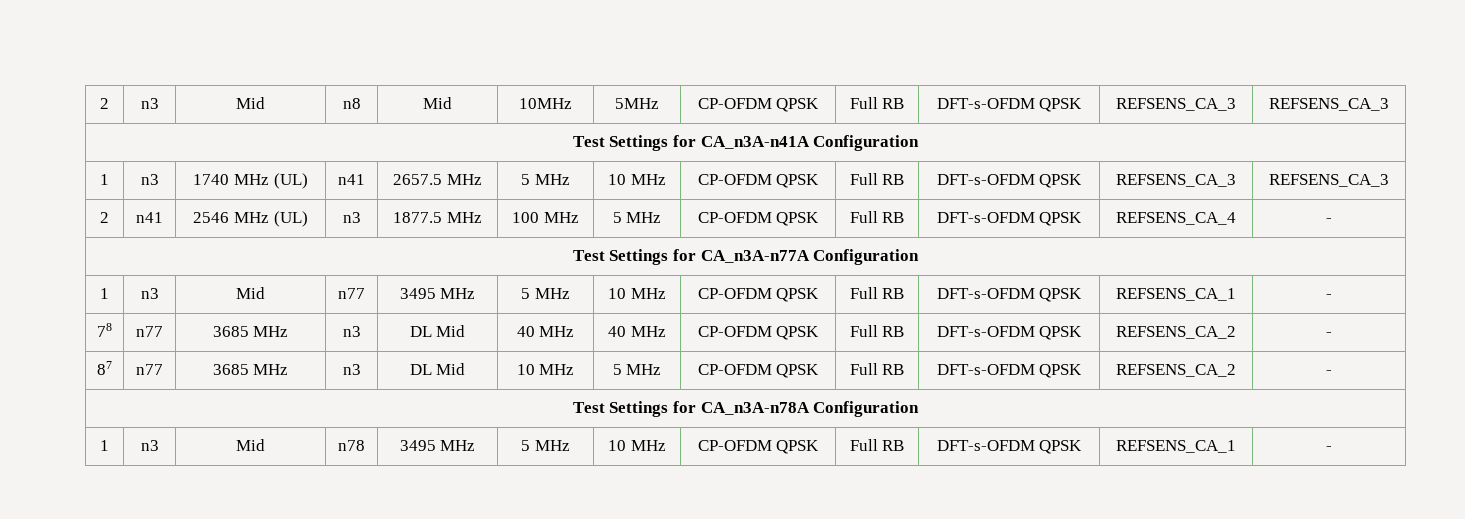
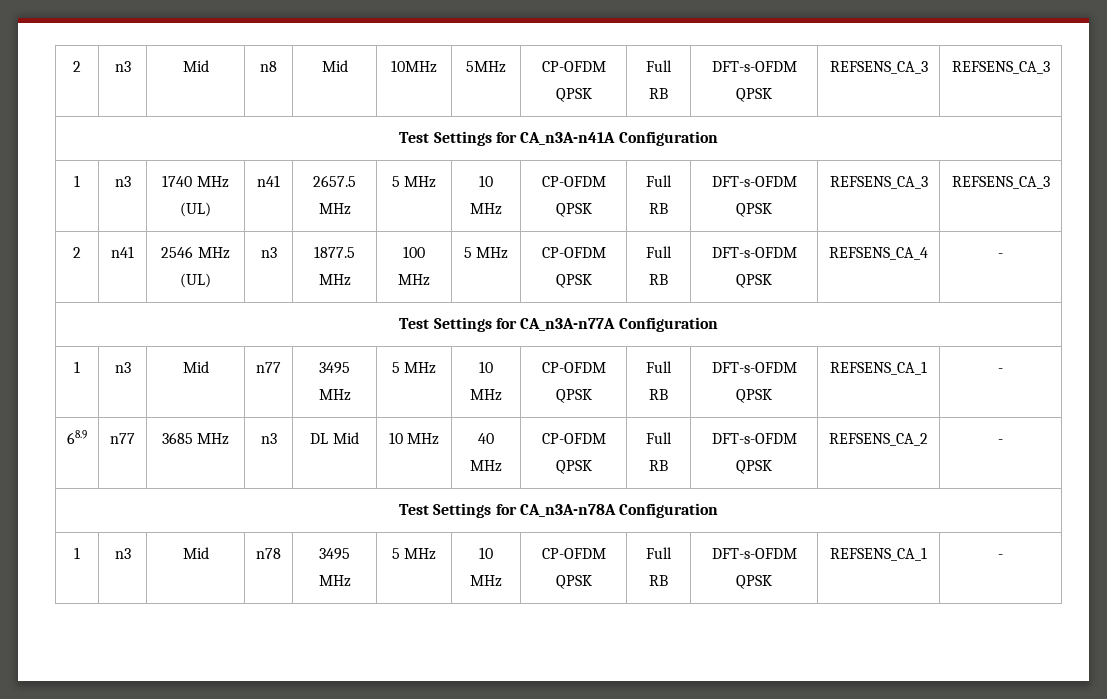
[97,323,112,337] [136,326,163,337] [212,326,289,337] [342,326,361,337] [409,325,466,337] [516,326,575,337] [608,326,666,337] [697,326,820,340] [849,325,905,337] [936,326,1083,340] [1116,326,1236,339] [1326,332,1332,337] [97,361,112,375] 78 | n77 | 3685 MHz | n3 | DL Mid | 40 MHz | 40 MHz | CP-OFDM QPSK | Full RB | DFT-s-OFDM QPSK | REFSENS_CA_2 | - // 87 -> [67,430,87,444] 68.9
[612,364,622,375] 5 -> [478,433,494,444] 40

